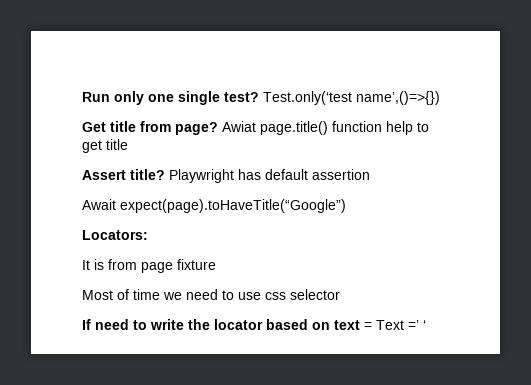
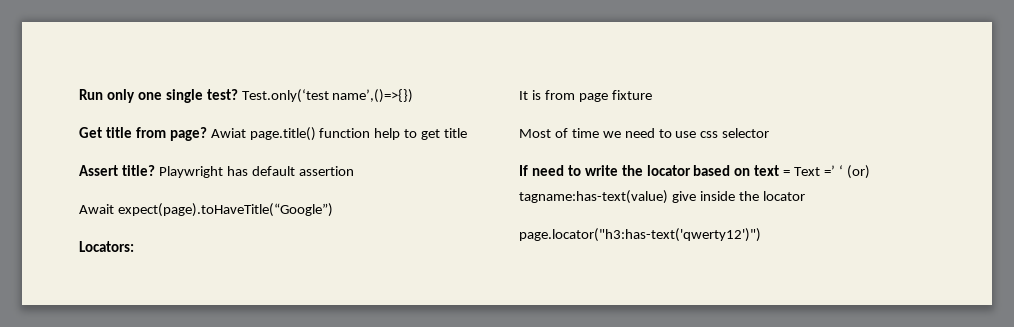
(426, 325) none -> [846,165,870,179] [519,190,805,204] [519,228,761,242] (or) tagname:has-text(value) give inside the locator // page.locator("h3:has-text('qwerty12')")

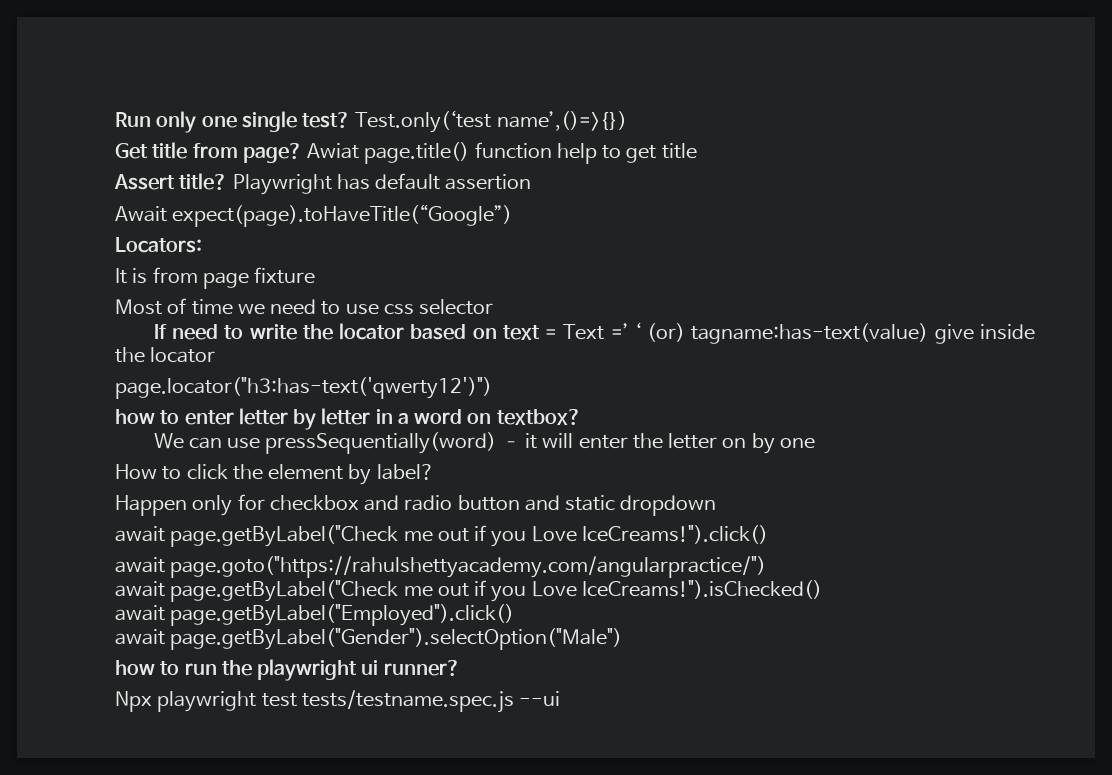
(761, 235) none -> [115,408,581,430] [153,432,815,454] [115,464,434,485] [115,494,717,516] [115,525,768,547] [115,556,767,578] [115,580,822,602] [115,604,515,626] [115,628,623,650] [115,659,460,681] [115,690,561,713] // how to enter letter by letter in a word on textbox? // We can use pressSequentially(word) – it will enter the letter on by one // How to click the element by label? // Happen only for checkbox and radio button and static dropdown // await page.getByLabel("Check me out if you Love IceCreams!").click() // await page.goto("https://rahulshettyacademy.com/angularpractice/") // await page.getByLabel("Check me out if you Love IceCreams!").isChecked() // await page.getByLabel("Employed").click() // await page.getByLabel("Gender").selectOption("Male") // how to run the playwright ui runner? // Npx playwright test tests/testname.spec.js --ui

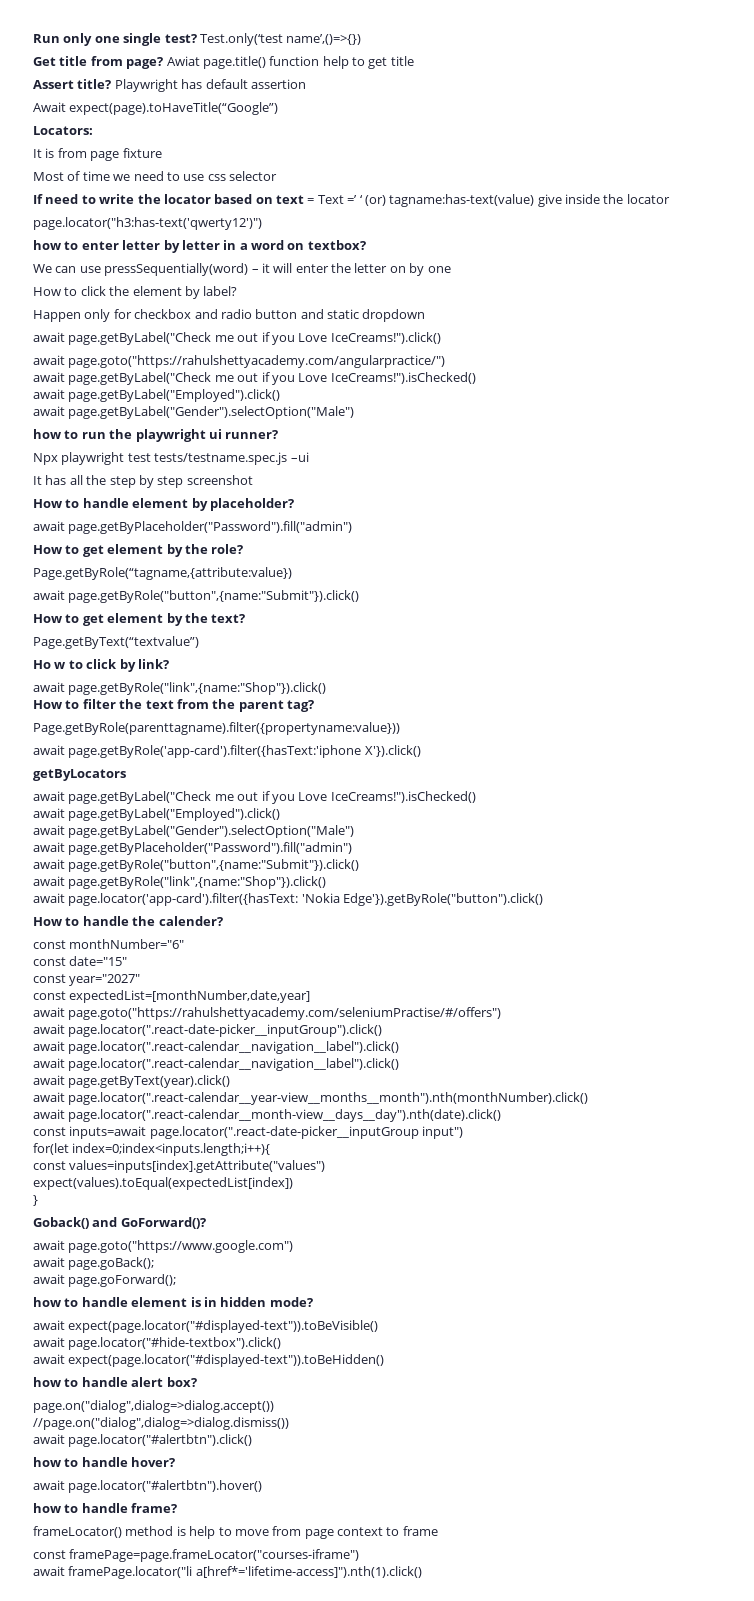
[519,691,561,706] --ui -> [290,452,309,462] [33,475,253,488] [33,498,294,511] [33,521,353,534] [33,544,244,557] [33,567,292,580] [33,590,360,603] [33,613,246,626] [33,636,199,649] [33,659,169,672] [33,682,327,695] [33,699,314,712] [33,722,400,735] [33,745,421,758] [33,769,126,781] [33,791,476,804] [33,808,281,821] [33,825,355,838] [33,842,353,855] [33,859,360,872] [33,876,327,889] [33,893,544,906] [33,916,223,926] [33,939,185,949] [33,956,128,966] [33,974,141,986] [33,990,311,1003] [33,1007,502,1020] [33,1024,383,1037] [33,1041,400,1054] [33,1058,400,1071] [33,1075,231,1088] [33,1092,589,1105] [33,1109,502,1122] [33,1126,464,1139] [33,1143,271,1156] [33,1160,326,1173] [33,1177,293,1190] [33,1195,38,1206] [33,1217,206,1229] [33,1240,294,1253] [33,1257,155,1270] [33,1274,177,1287] [33,1297,313,1307] [33,1320,379,1333] [33,1337,282,1350] [33,1354,385,1367] [33,1377,197,1387] [33,1400,274,1413] [33,1417,289,1430] [33,1434,253,1447] [33,1457,176,1467] [33,1480,263,1493] [33,1503,178,1513] [33,1526,438,1539] [33,1549,360,1562] [33,1566,422,1579] –ui // It has all the step by step screenshot // How to handle element by placeholder? // await page.getByPlaceholder("Password").fill("admin") // How to get element by the role? // Page.getByRole(“tagname,{attribute:value}) // await page.getByRole("button",{name:"Submit"}).click() // How to get element by the text? // Page.getByText(“textvalue”) // Ho w to click by link? // await page.getByRole("link",{name:"Shop"}).click() // How to filter the text from the parent tag? // Page.getByRole(parenttagname).filter({propertyname:value})) // await page.getByRole('app-card').filter({hasText:'iphone X'}).click() // getByLocators // await page.getByLabel("Check me out if you Love IceCreams!").isChecked() // await page.getByLabel("Employed").click() // await page.getByLabel("Gender").selectOption("Male") // await page.getByPlaceholder("Password").fill("admin") // await page.getByRole("button",{name:"Submit"}).click() // await page.getByRole("link",{name:"Shop"}).click() // await page.locator('app-card').filter({hasText: 'Nokia Edge'}).getByRole("button").click() // How to handle the calender? // const monthNumber="6" // const date="15" // const year="2027" // const expectedList=[monthNumber,date,year] // await page.goto("https://rahulshettyacademy.com/seleniumPractise/#/offers") // await page.locator(".react-date-picker__inputGroup").click() // await page.locator(".react-calendar__navigation__label").click() // await page.locator(".react-calendar__navigation__label").click() // await page.getByText(year).click() // await page.locator(".react-calendar__year-view__months__month").nth(monthNumber).click() // await page.locator(".react-calendar__month-view__days__day").nth(date).click() // const inputs=await page.locator(".react-date-picker__inputGroup input") // for(let index=0;index<inputs.length;i++){ // const values=inputs[index].getAttribute("values") // expect(values).toEqual(expectedList[index]) // } // Goback() and GoForward()? // await page.goto("https://www.google.com") // await page.goBack(); // await page.goForward(); // how to handle element is in hidden mode? // await expect(page.locator("#displayed-text")).toBeVisible() // await page.locator("#hide-textbox").click() // await expect(page.locator("#displayed-text")).toBeHidden() // how to handle alert box? // page.on("dialog",dialog=>dialog.accept()) // //page.on("dialog",dialog=>dialog.dismiss()) // await page.locator("#alertbtn").click() // how to handle hover? // await page.locator("#alertbtn").hover() // how to handle frame? // frameLocator() method is help to move from page context to frame // const framePage=page.frameLocator("courses-iframe") // await framePage.locator("li a[href*='lifetime-access]").nth(1).click()

